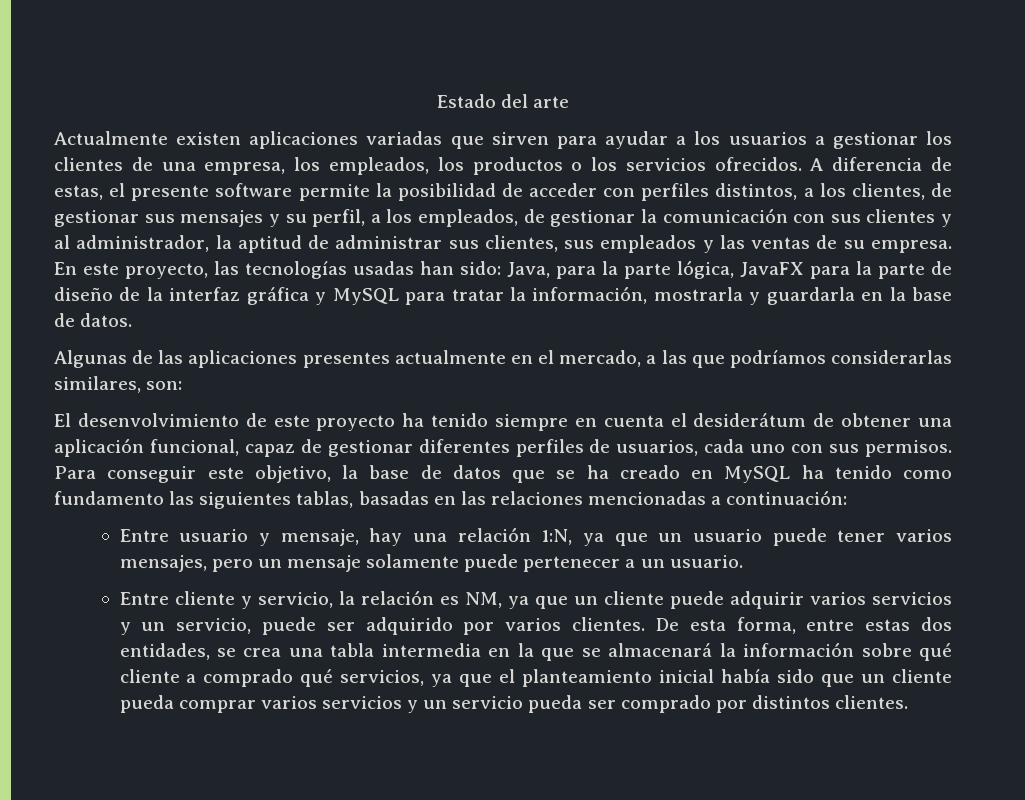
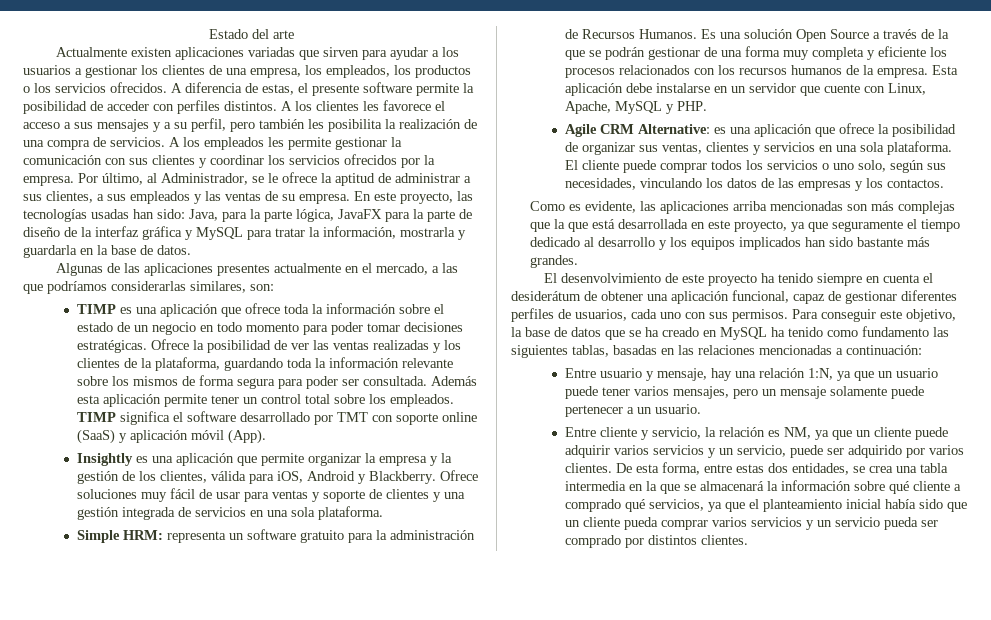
[715,183,952,200] [54,210,139,227] distintos, a los clientes, de gestionar -> [224,100,445,111] [23,122,71,129] distintos. A los clientes les favorece el acceso a
(280, 220) none -> [164,122,171,129] a
[370,209,545,227] a los empleados, de -> [230,119,477,132] [23,137,331,150] pero también les posibilita la realización de una compra de servicios. A los empleados les permite
[54,235,210,252] al administrador, -> [210,154,435,168] [23,172,317,186] coordinar los servicios ofrecidos por la empresa. Por último, al Administrador, se le ofrece
(443, 242) none -> [464,176,471,183] a
(558, 243) none -> [97,194,104,201] a
(183, 385) none -> [76,303,444,317] [76,322,463,335] [76,339,461,353] [76,357,453,371] [76,375,477,389] [76,394,454,407] [76,411,477,425] [76,429,266,444] [76,453,452,466] [76,470,478,484] [76,488,465,502] [76,506,383,520] [76,529,475,543] [564,29,949,42] [564,46,947,60] [564,65,958,78] [564,83,926,96] [564,101,707,114] [564,123,956,137] [564,141,952,155] [564,160,946,173] [564,178,944,191] [529,201,955,214] [529,219,960,232] [529,237,930,250] [529,255,578,268] // TIMP es una aplicación que ofrece toda la información sobre el estado de un negocio en todo momento para poder tomar decisiones estratégicas. Ofrece la posibilidad de ver las ventas realizadas y los clientes de la plataforma, guardando toda la información relevante sobre los mismos de forma segura para poder ser consultada. Además esta aplicación permite tener un control total sobre los empleados. TIMP significa el software desarrollado por TMT con soporte online (SaaS) y aplicación móvil (App). // Insightly es una aplicación que permite organizar la empresa y la gestión de los clientes, válida para iOS, Android y Blackberry. Ofrece soluciones muy fácil de usar para ventas y soporte de clientes y una gestión integrada de servicios en una sola plataforma. // Simple HRM: representa un software gratuito para la administración de Recursos Humanos. Es una solución Open Source a través de la que se podrán gestionar de una forma muy completa y eficiente los procesos relacionados con los recursos humanos de la empresa. Esta aplicación debe instalarse en un servidor que cuente con Linux, Apache, MySQL y PHP. // Agile CRM Alternative: es una aplicación que ofrece la posibilidad de organizar sus ventas, clientes y servicios en una sola plataforma. El cliente puede comprar todos los servicios o uno solo, según sus necesidades, vinculando los datos de las empresas y los contactos. // Como es evidente, las aplicaciones arriba mencionadas son más complejas que la que está desarrollada en este proyecto, ya que seguramente el tiempo dedicado al desarrollo y los equipos implicados han sido bastante más grandes.

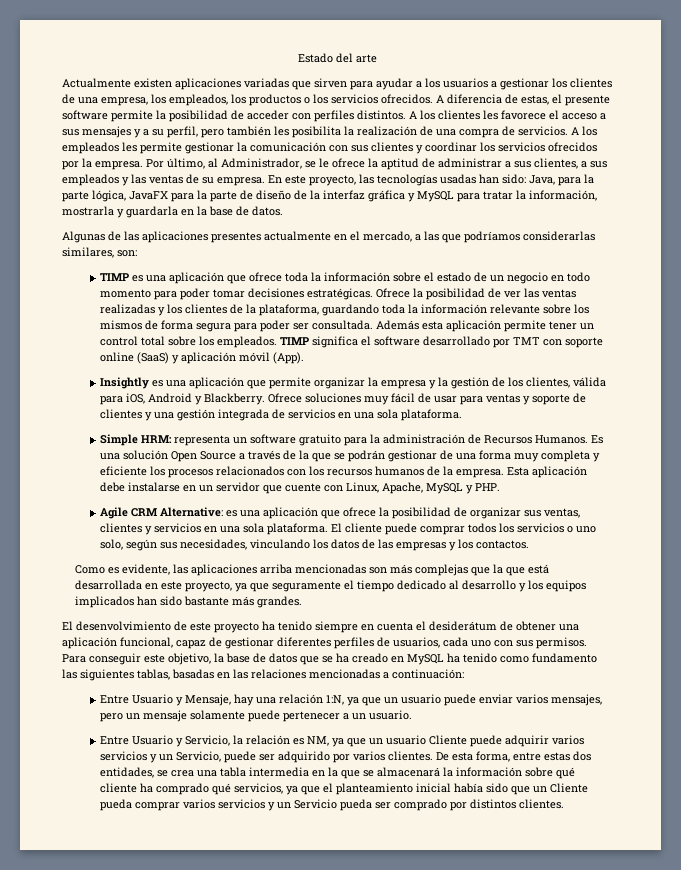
[599,368,707,381] usuario y mensaje, -> [131,694,231,706] Usuario y Mensaje,
[601,387,630,396] tener -> [478,694,513,704] enviar
[599,427,701,440] cliente y servicio, -> [131,735,230,747] Usuario y Servicio,
[873,427,911,437] cliente -> [385,735,467,745] usuario Cliente
[736,445,786,457] servicio, -> [175,751,221,762] Servicio,
[953,484,961,491] a -> [139,783,153,793] ha
[582,517,620,527] cliente -> [549,783,588,793] Cliente
[834,517,880,527] servicio -> [293,799,337,809] Servicio

